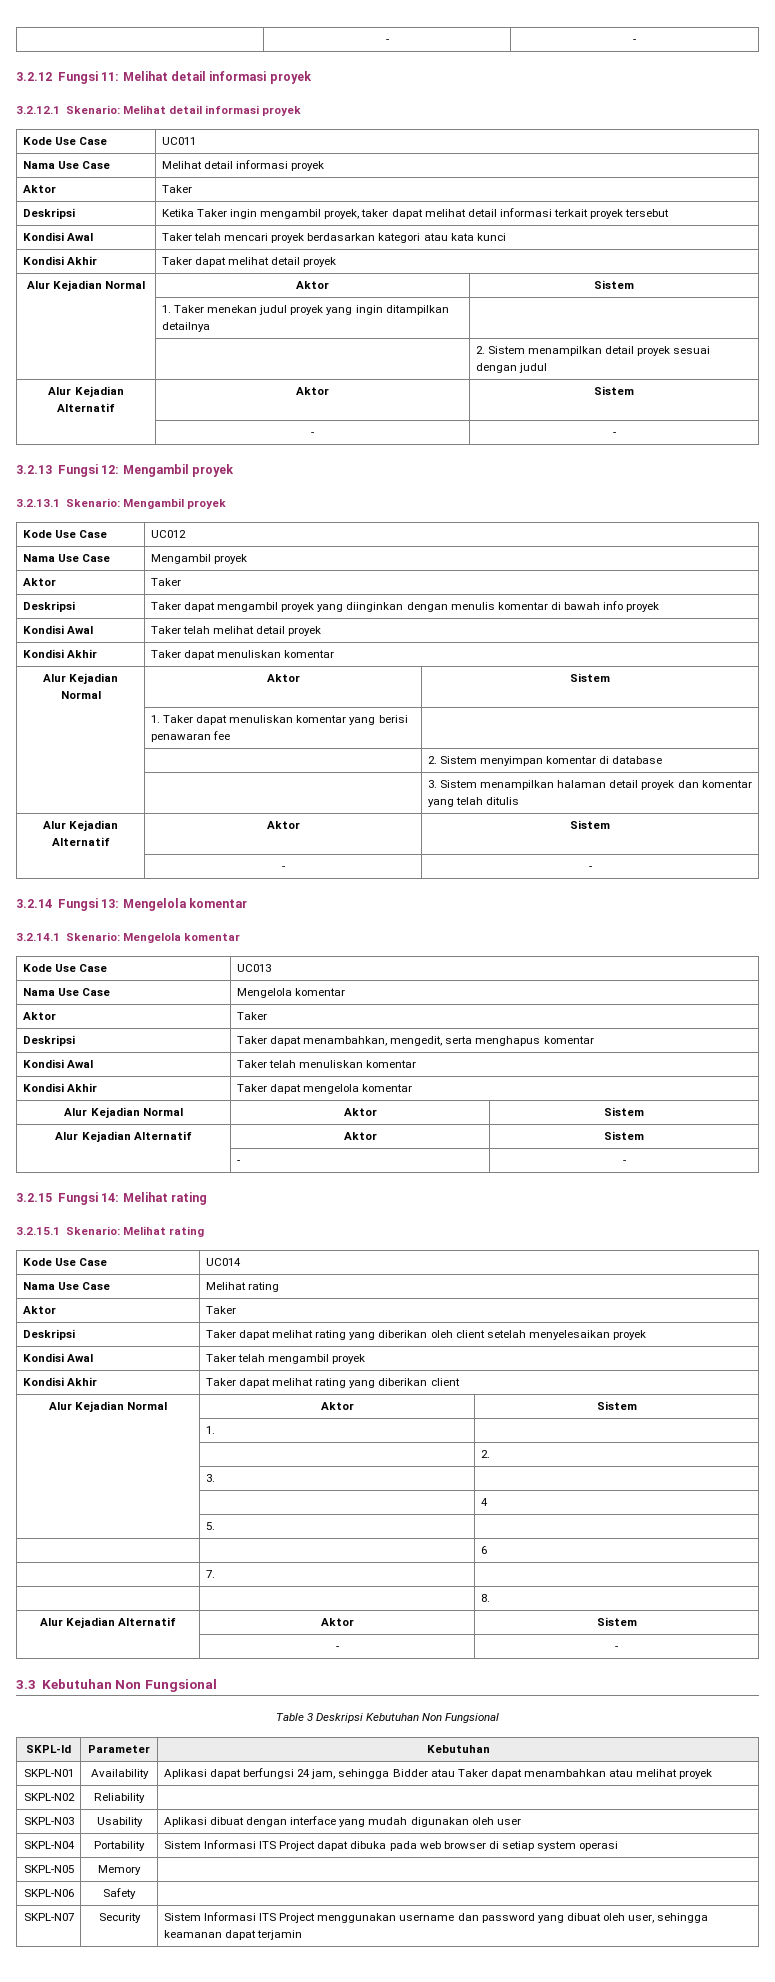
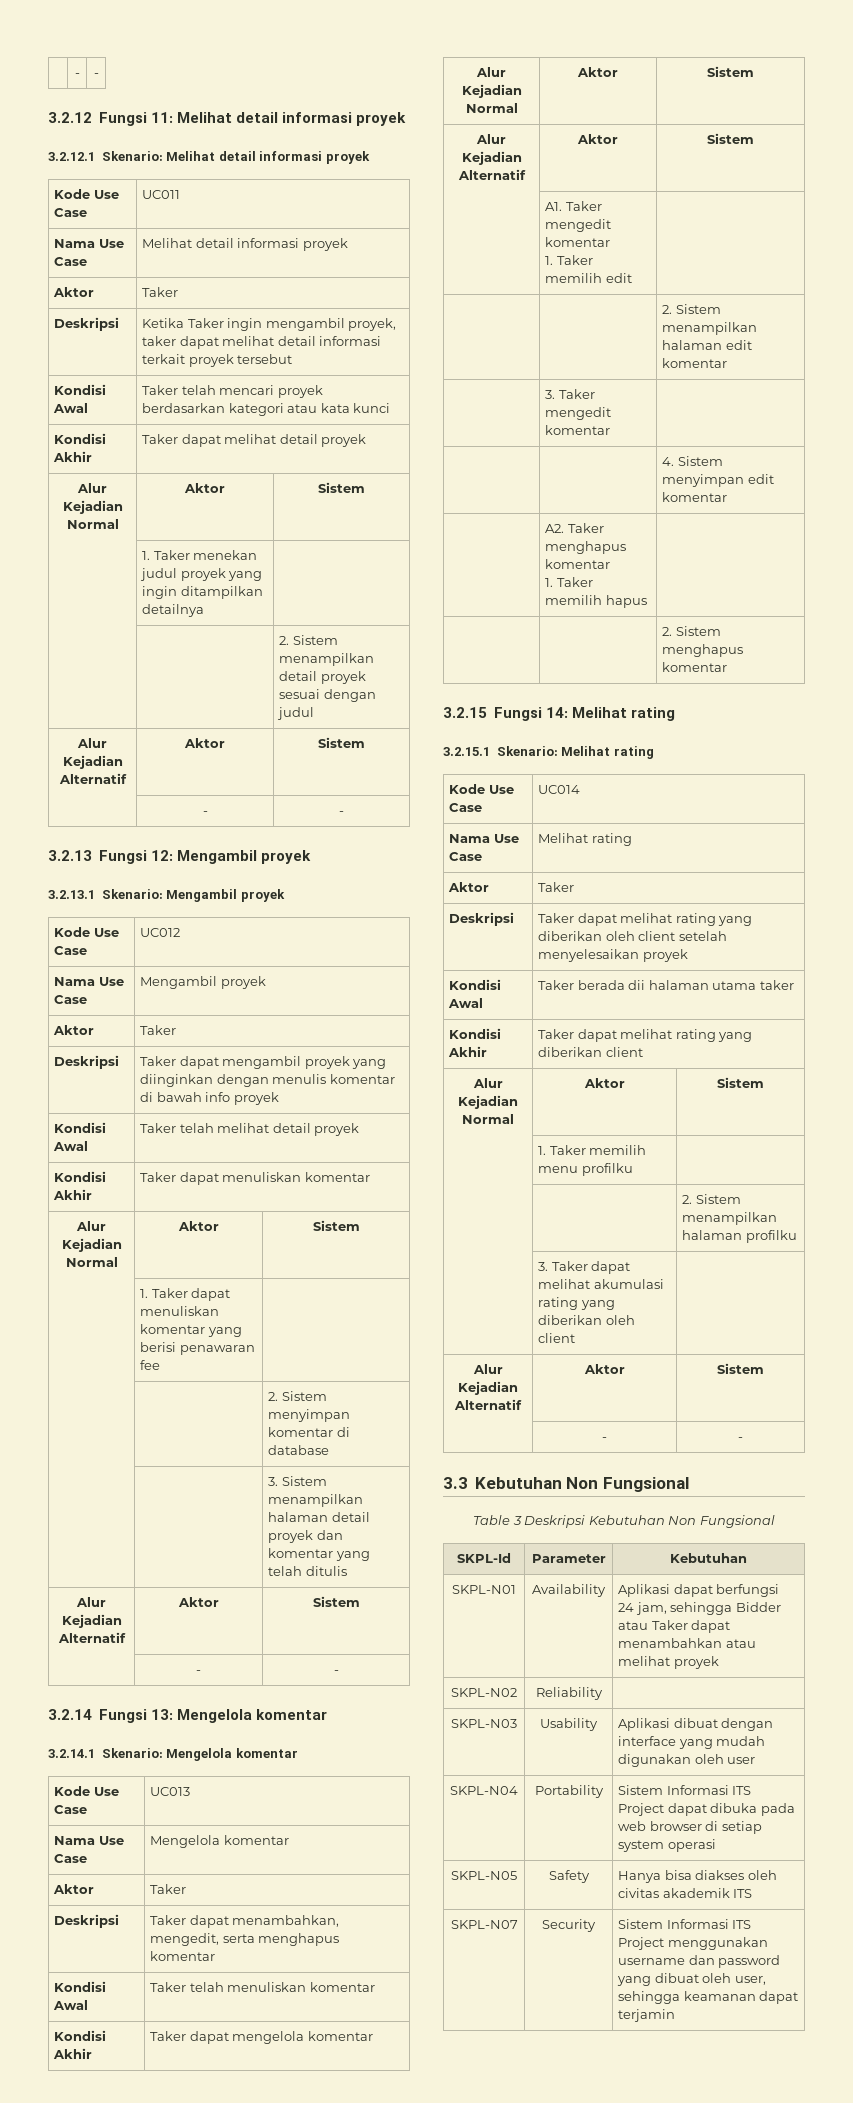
[236,1160,240,1164] [622,1160,626,1164] - | - -> [545,201,602,211] [545,219,612,232] [545,237,611,247] [545,255,593,265] [545,273,632,283] [662,304,721,314] [662,322,758,335] [662,340,752,350] [662,358,728,368] [545,389,595,399] [545,407,612,420] [545,425,611,435] [662,456,723,466] [662,474,774,487] [662,492,728,502] [545,523,604,533] [545,541,627,554] [545,559,611,569] [545,577,593,587] [545,595,647,608] [662,626,721,636] [662,644,744,657] [662,662,728,672] A1. Taker mengedit komentar // 1. Taker memilih edit | // | | 2. Sistem menampilkan halaman edit komentar // | 3. Taker mengedit komentar | // | | 4. Sistem menyimpan edit komentar // | A2. Taker menghapus komentar // 1. Taker memilih hapus | // | | 2. Sistem menghapus komentar
[237,1354,366,1364] telah mengambil proyek -> [577,980,794,990] berada dii halaman utama taker
[480,1450,490,1458] [205,1474,215,1482] [480,1498,488,1506] [205,1522,215,1530] [480,1546,487,1554] [205,1570,215,1578] [480,1594,490,1602] | // | | 2. // | 3. | // | | 4 // | 5. | // | | 6 // | 7. | // | | 8. -> [549,1145,647,1155] [538,1163,633,1176] [682,1194,741,1204] [682,1212,778,1225] [682,1230,797,1243] [538,1261,631,1274] [538,1279,664,1289] [538,1297,615,1310] [538,1315,635,1325] [538,1333,576,1343] Taker memilih menu profilku | // | | 2. Sistem menampilkan halaman profilku // | 3. Taker dapat melihat akumulasi rating yang diberikan oleh client |
[98,1865,141,1875] [23,1889,74,1897] | Memory | // SKPL-N06 -> (517, 1875) none
(136, 1893) none -> [618,1870,777,1883] [618,1888,753,1898] Hanya bisa diakses oleh civitas akademik ITS

